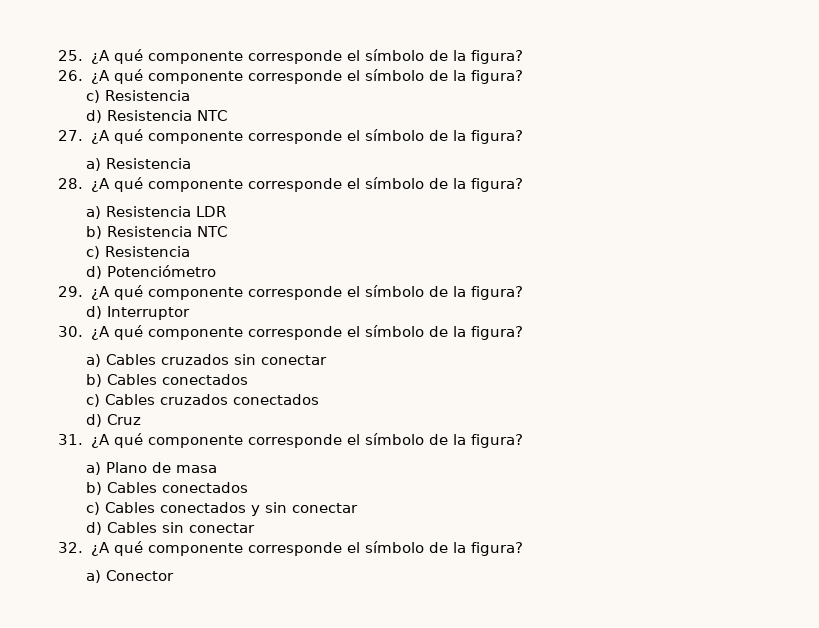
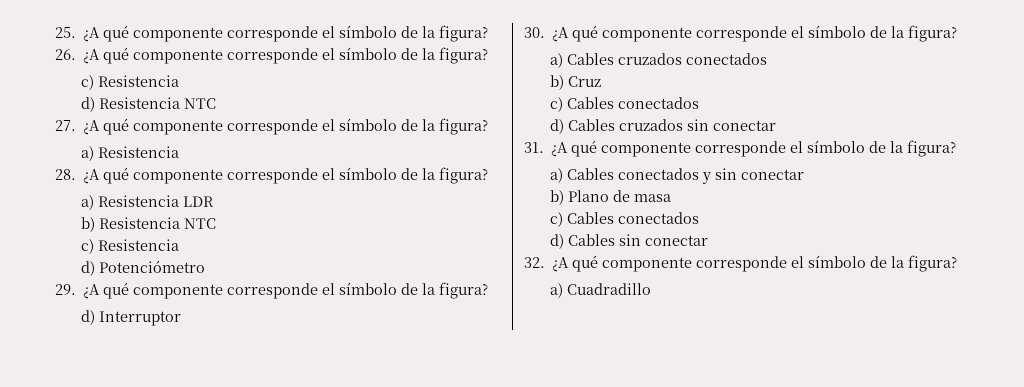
[233,354,327,365] [85,374,248,387] [85,394,319,407] [85,414,141,427] sin conectar // b) Cables conectados // c) Cables cruzados conectados // d) Cruz -> [686,53,768,65] [550,75,602,90] [550,97,700,112] [550,119,777,134] conectados // b) Cruz // c) Cables conectados // d) Cables cruzados sin conectar
[105,462,217,473] [85,482,248,495] [85,502,100,515] Plano de masa // b) Cables conectados // c) -> (564, 175) none
(358, 508) none -> [550,190,672,205] [550,212,700,227] // b) Plano de masa // c) Cables conectados
[105,570,174,581] Conector -> [567,283,652,295] Cuadradillo

